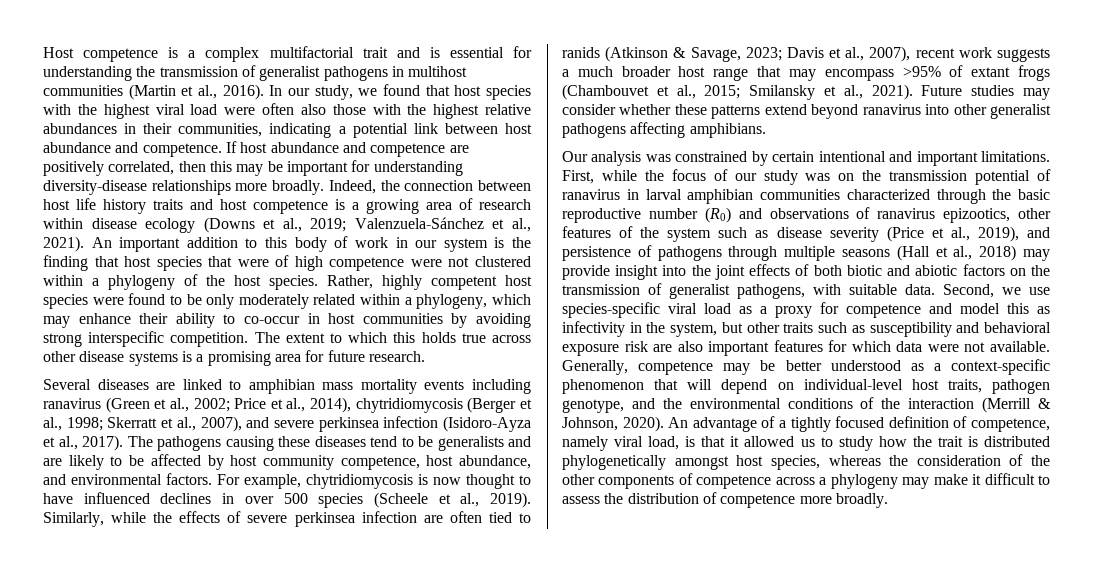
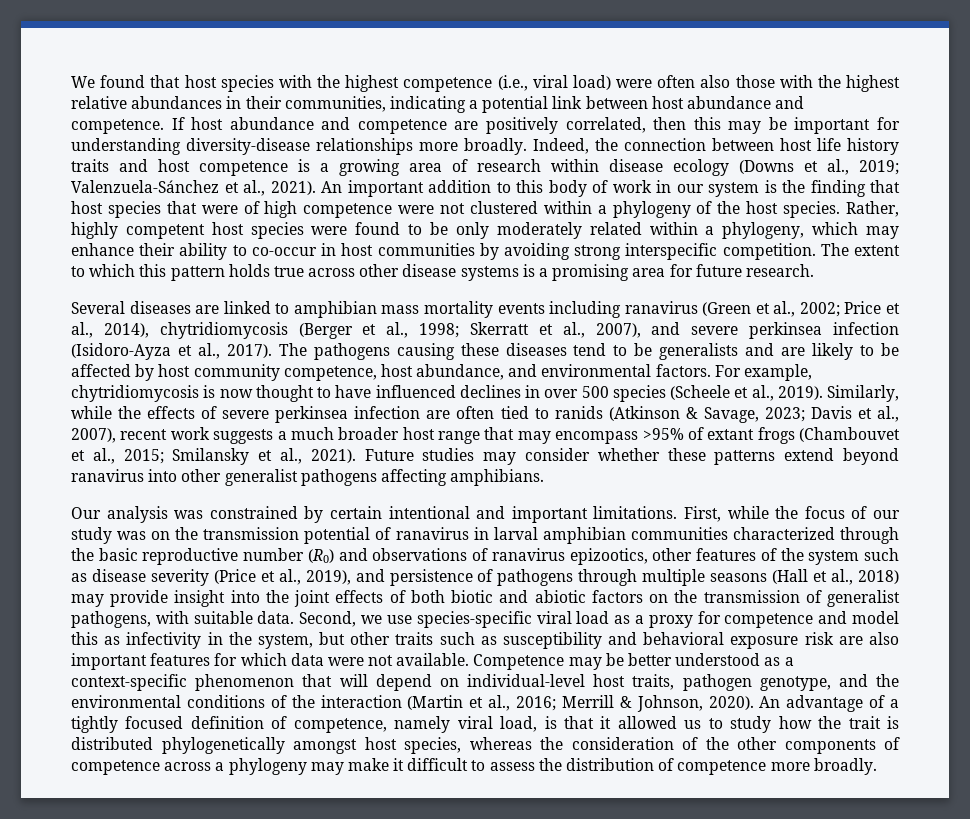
[43,46,533,62] [43,65,468,81] [43,84,378,100] Host competence is a complex multifactorial trait and is essential for understanding the transmission of generalist pathogens in multihost communities (Martin et al., 2016). In our study, we -> [71,76,95,88] We
[155,104,218,115] viral load -> [403,75,611,92] competence (i.e., viral load)
(416, 337) none -> [170,266,225,281] pattern
[562,360,714,375] Generally, competence -> [473,654,565,670] Competence
[982,397,1032,413] (Merrill -> [407,695,614,711] (Martin et al., 2016; Merrill

